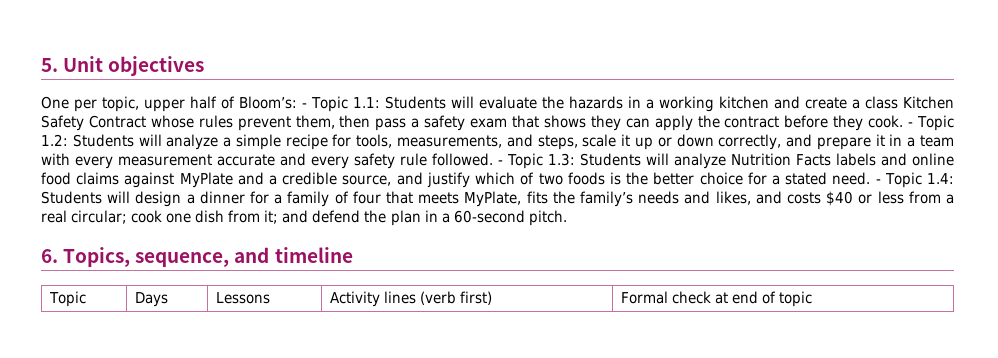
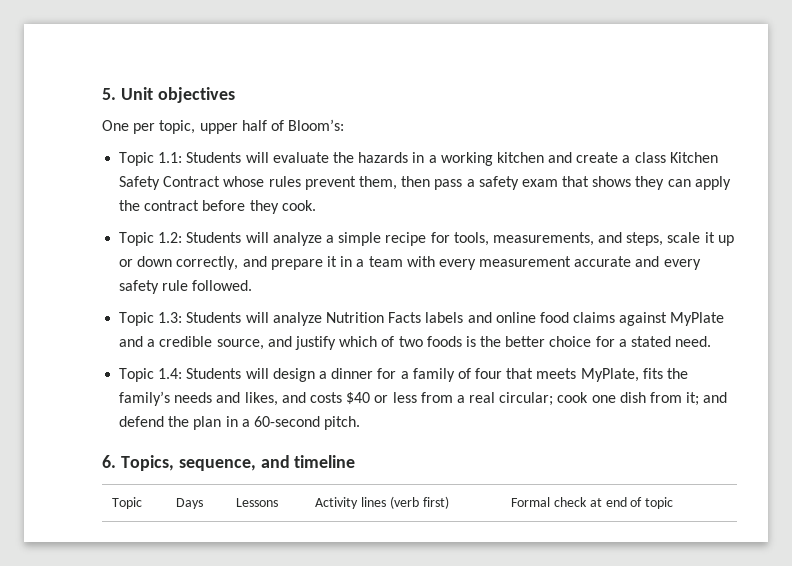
[302,103,308,108] - -> (345, 125) //
[908,122,914,127] - -> (316, 205) //
[497,160,503,165] - -> (253, 285) //
[875,179,881,184] - -> (712, 341) //

